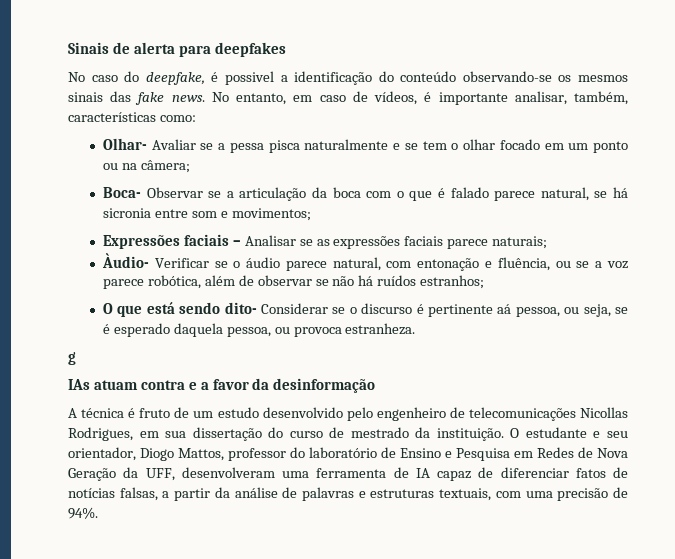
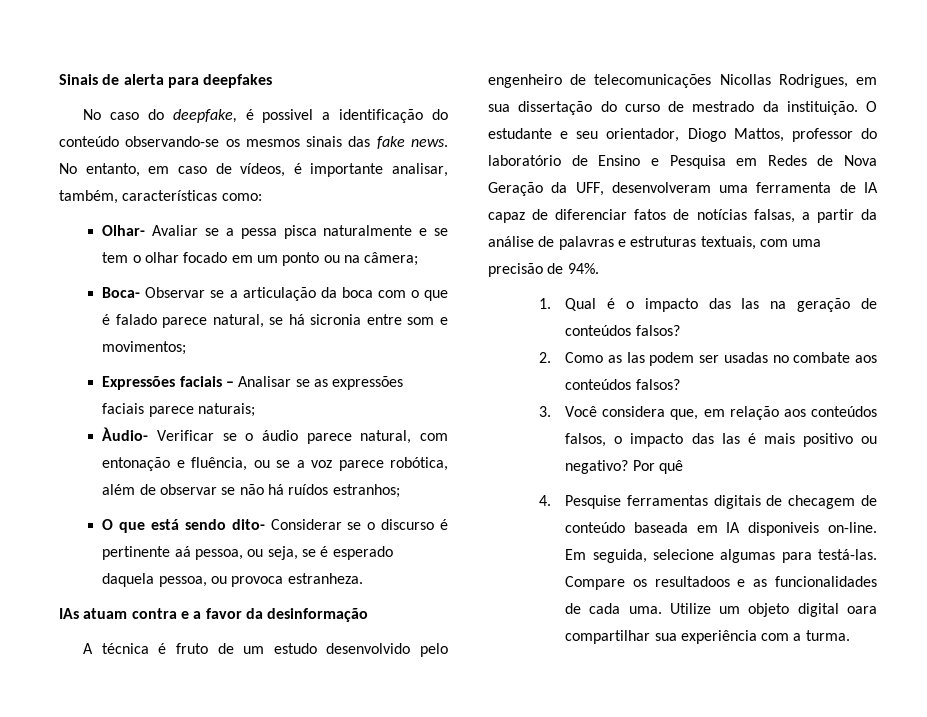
[68,352,76,365] // g -> (363, 578) none
(98, 513) none -> [539,298,877,312] [565,325,680,336] [539,352,877,366] [565,379,680,390] [539,406,877,420] [565,433,877,447] [565,460,683,474] [539,495,877,509] [565,522,877,536] [565,549,877,563] [565,576,877,590] [565,603,877,617] [565,630,850,644] // 1. Qual é o impacto das Ias na geração de conteúdos falsos? // 2. Como as Ias podem ser usadas no combate aos conteúdos falsos? // 3. Você considera que, em relação aos conteúdos falsos, o impacto das Ias é mais positivo ou negativo? Por quê // 4. Pesquise ferramentas digitais de checagem de conteúdo baseada em IA disponiveis on-line. Em seguida, selecione algumas para testá-las. Compare os resultadoos e as funcionalidades de cada uma. Utilize um objeto digital oara compartilhar sua experiência com a turma.

